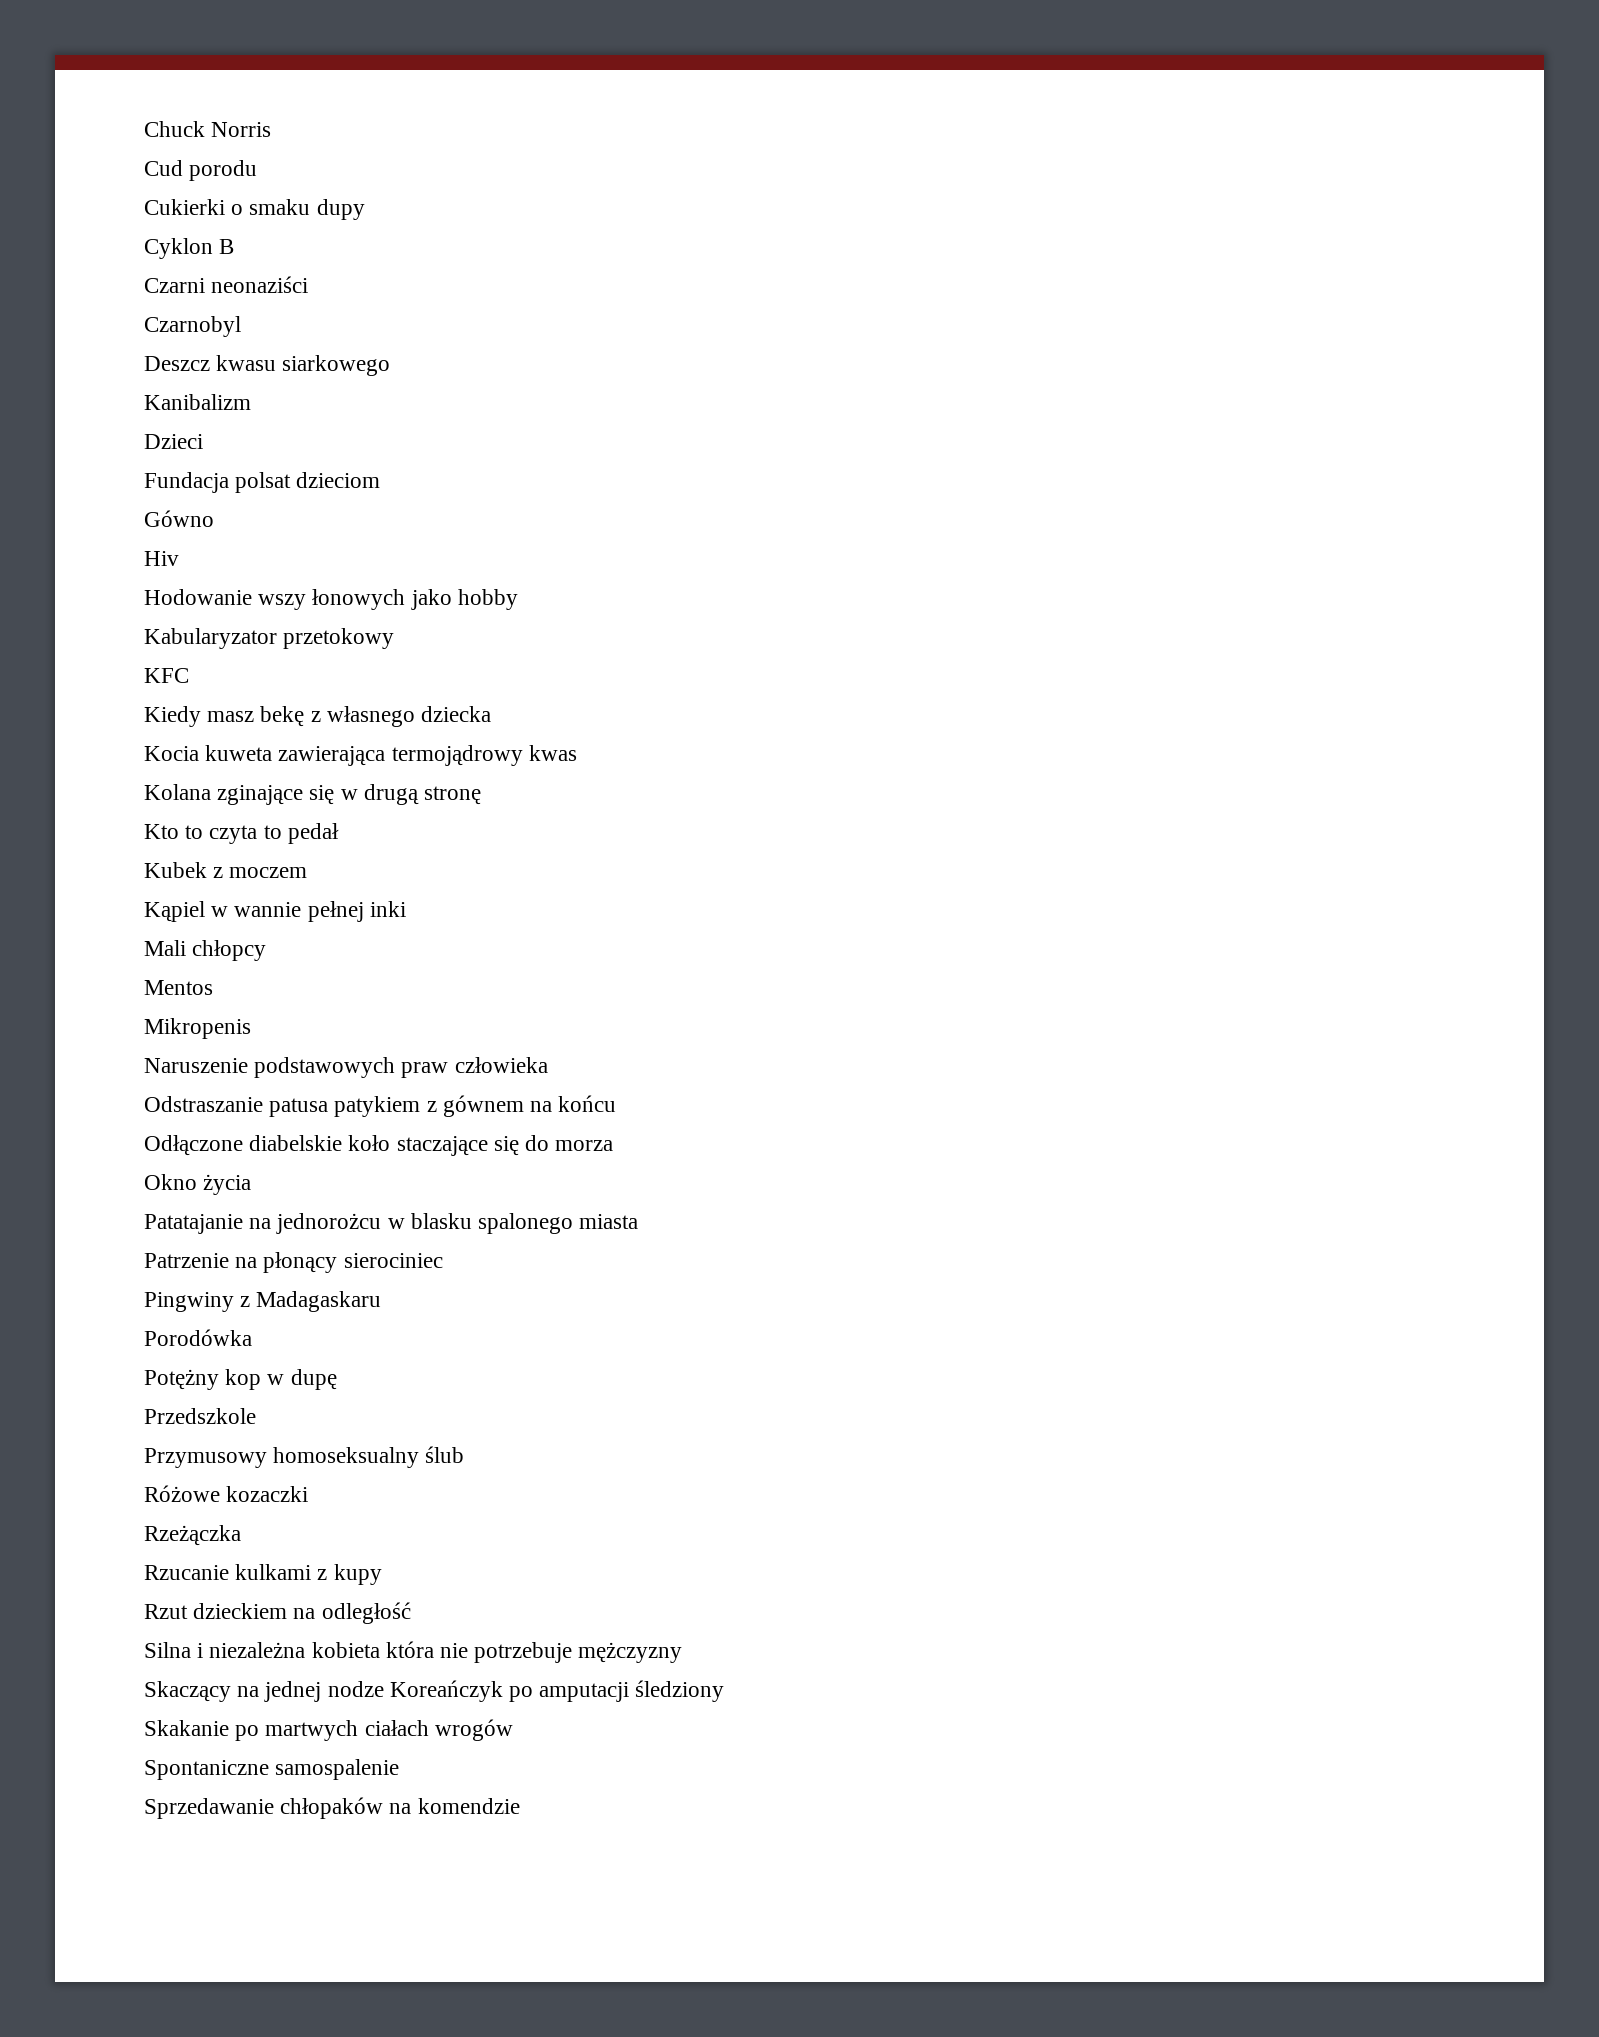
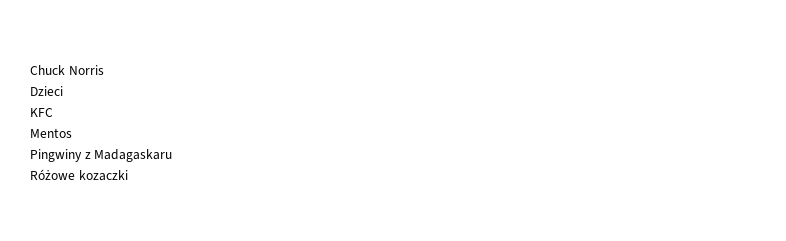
[144,160,258,181] [144,199,365,220] [144,238,235,259] [144,276,309,293] [144,316,241,337] [144,355,391,376] [144,394,251,410] [144,434,203,449] [144,472,381,493] [144,510,214,527] [144,551,179,566] [144,589,518,610] [144,628,395,649] [144,668,189,683] [144,706,492,727] [144,745,577,766] [144,784,482,805] [144,823,339,844] [144,862,308,878] [144,901,406,922] [144,940,267,961] [144,980,213,995] [144,1018,251,1039] [144,1057,548,1078] [144,1095,617,1117] [144,1135,614,1156] [144,1174,252,1195] [144,1213,639,1234] [144,1252,443,1273] [144,1291,382,1312] [144,1329,252,1346] [144,1369,337,1390] [144,1408,256,1424] [144,1446,465,1468] [144,1485,309,1502] [144,1525,241,1546] [144,1564,382,1585] [144,1602,411,1624] [144,1641,683,1663] [144,1680,725,1702] [144,1719,513,1741] [144,1759,400,1780] [144,1797,520,1819] Cud porodu // Cukierki o smaku dupy // Cyklon B // Czarni neonaziści // Czarnobyl // Deszcz kwasu siarkowego // Kanibalizm // Dzieci // Fundacja polsat dzieciom // Gówno // Hiv // Hodowanie wszy łonowych jako hobby // Kabularyzator przetokowy // KFC // Kiedy masz bekę z własnego dziecka // Kocia kuweta zawierająca termojądrowy kwas // Kolana zginające się w drugą stronę // Kto to czyta to pedał // Kubek z moczem // Kąpiel w wannie pełnej inki // Mali chłopcy // Mentos // Mikropenis // Naruszenie podstawowych praw człowieka // Odstraszanie patusa patykiem z gównem na końcu // Odłączone diabelskie koło staczające się do morza // Okno życia // Patatajanie na jednorożcu w blasku spalonego miasta // Patrzenie na płonący sierociniec // Pingwiny z Madagaskaru // Porodówka // Potężny kop w dupę // Przedszkole // Przymusowy homoseksualny ślub // Różowe kozaczki // Rzeżączka // Rzucanie kulkami z kupy // Rzut dzieckiem na odległość // Silna i niezależna kobieta która nie potrzebuje mężczyzny // Skaczący na jednej nodze Koreańczyk po amputacji śledziony // Skakanie po martwych ciałach wrogów // Spontaniczne samospalenie // Sprzedawanie chłopaków na komendzie -> [30,86,63,96] [30,108,53,117] [30,128,72,138] [30,149,173,162] [30,169,128,181] Dzieci // KFC // Mentos // Pingwiny z Madagaskaru // Różowe kozaczki

